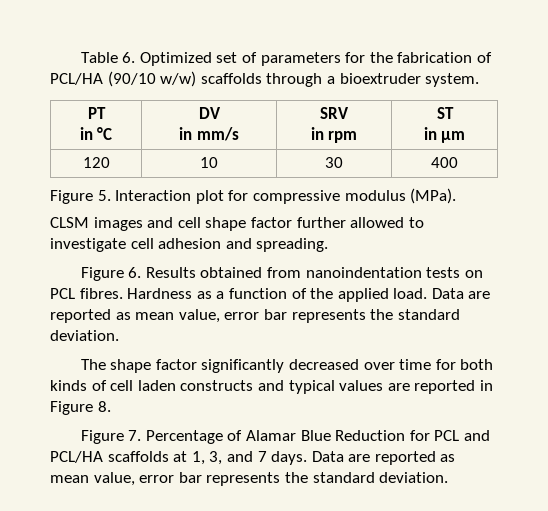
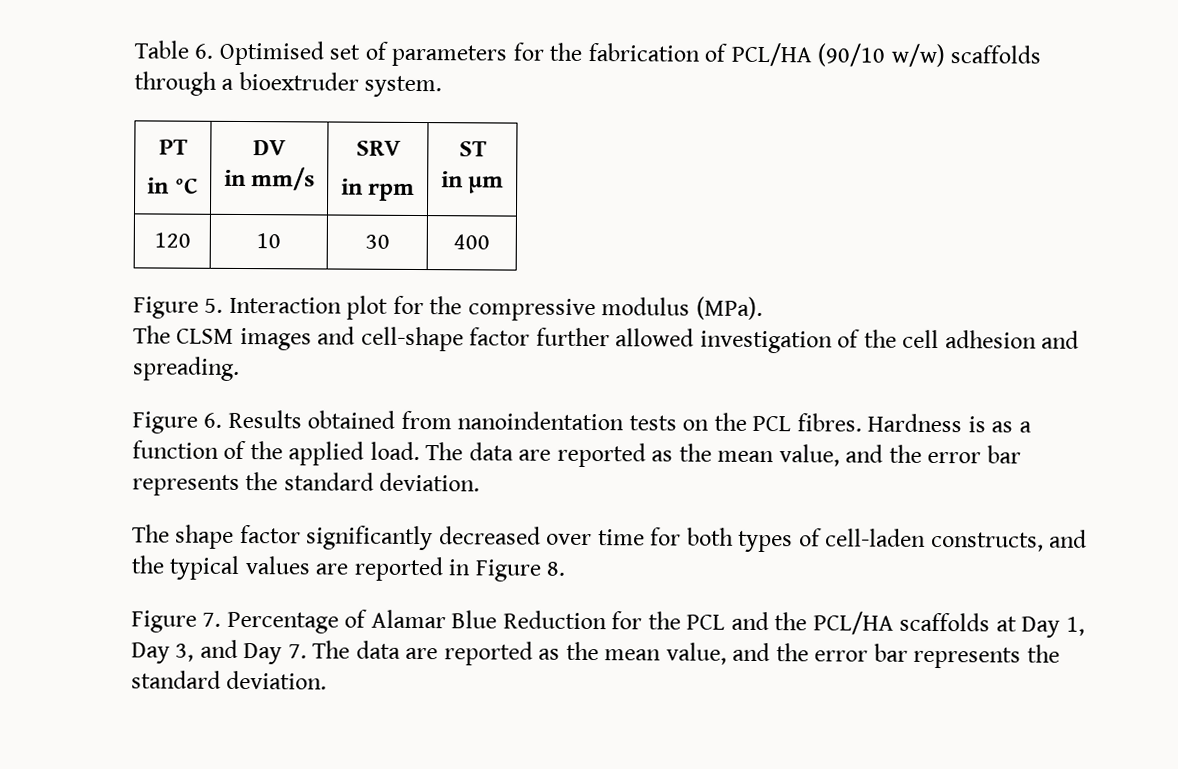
[139,52,212,66] Optimized -> [218,40,324,66] Optimised
(249, 195) none -> [429,296,463,315] the
(457, 196) none -> [133,325,171,344] The
[177,217,247,231] cell shape -> [360,326,464,352] cell-shape
[408,217,424,228] [50,238,126,252] to investigate -> [699,329,897,354] investigation of the
(483, 274) none -> [713,412,747,431] the
(193, 293) none -> [967,416,986,433] is
[431,288,491,299] [50,309,220,323] Data are reported as mean value, -> [425,442,922,468] The data are reported as the mean value, and the
[50,380,284,391] kinds of cell laden constructs and -> [738,528,1088,553] [131,555,165,574] types of cell-laden constructs, and the
(430, 435) none -> [647,611,681,630] the
(490, 435) none -> [774,612,808,631] the
[191,451,456,465] [50,472,135,486] 1, 3, and 7 days. Data are reported as mean value, -> [1021,616,1085,638] [131,639,809,666] Day 1, Day 3, and Day 7. The data are reported as the mean value, and the

